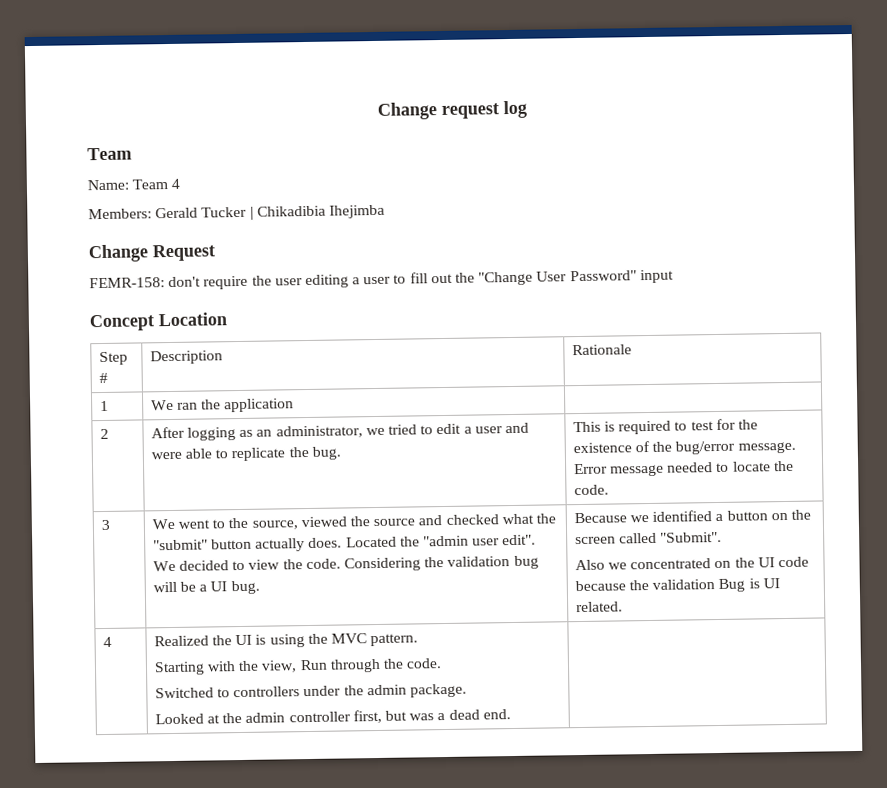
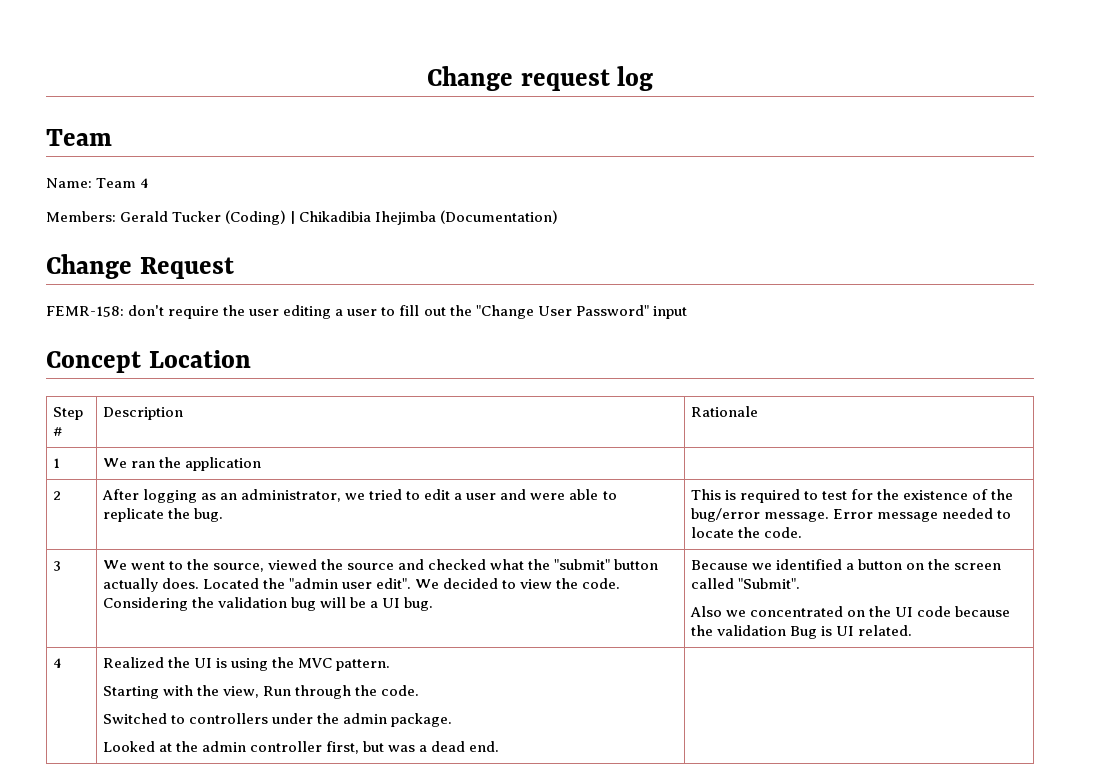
(248, 212) none -> [225,210,287,225] (Coding)
(385, 211) none -> [440,210,559,224] (Documentation)

